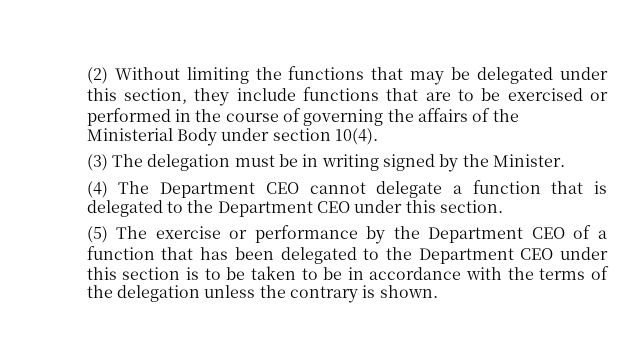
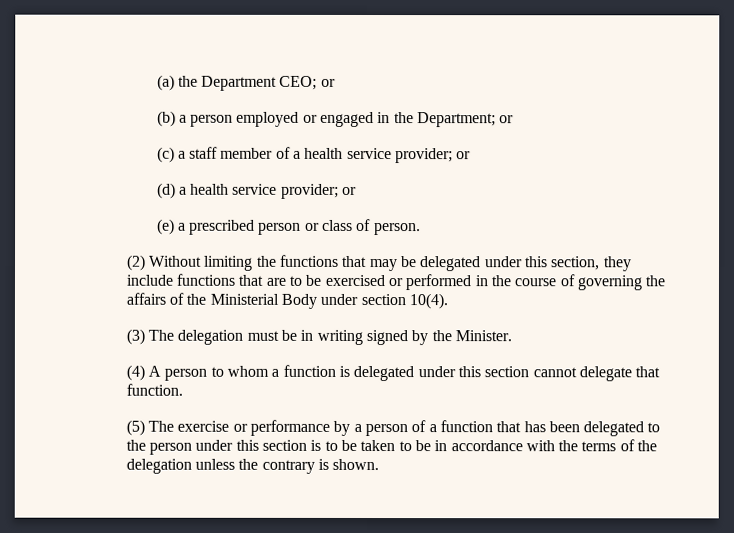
(86, 75) none -> [156,74,336,91] [156,110,515,128] [156,146,472,164] [156,182,358,199] [156,218,421,236] (a) the Department CEO; or // (b) a person employed or engaged in the Department; or // (c) a staff member of a health service provider; or // (d) a health service provider; or // (e) a prescribed person or class of person. //
[118,180,607,198] [86,200,504,217] The Department CEO cannot delegate a function that is delegated to the Department CEO under this section. -> [147,364,661,382] [125,383,183,396] A person to whom a function is delegated under this section cannot delegate that function.
[393,226,565,243] the Department CEO -> [353,423,408,437] a person
[418,248,554,264] Department CEO -> [148,442,192,455] person

